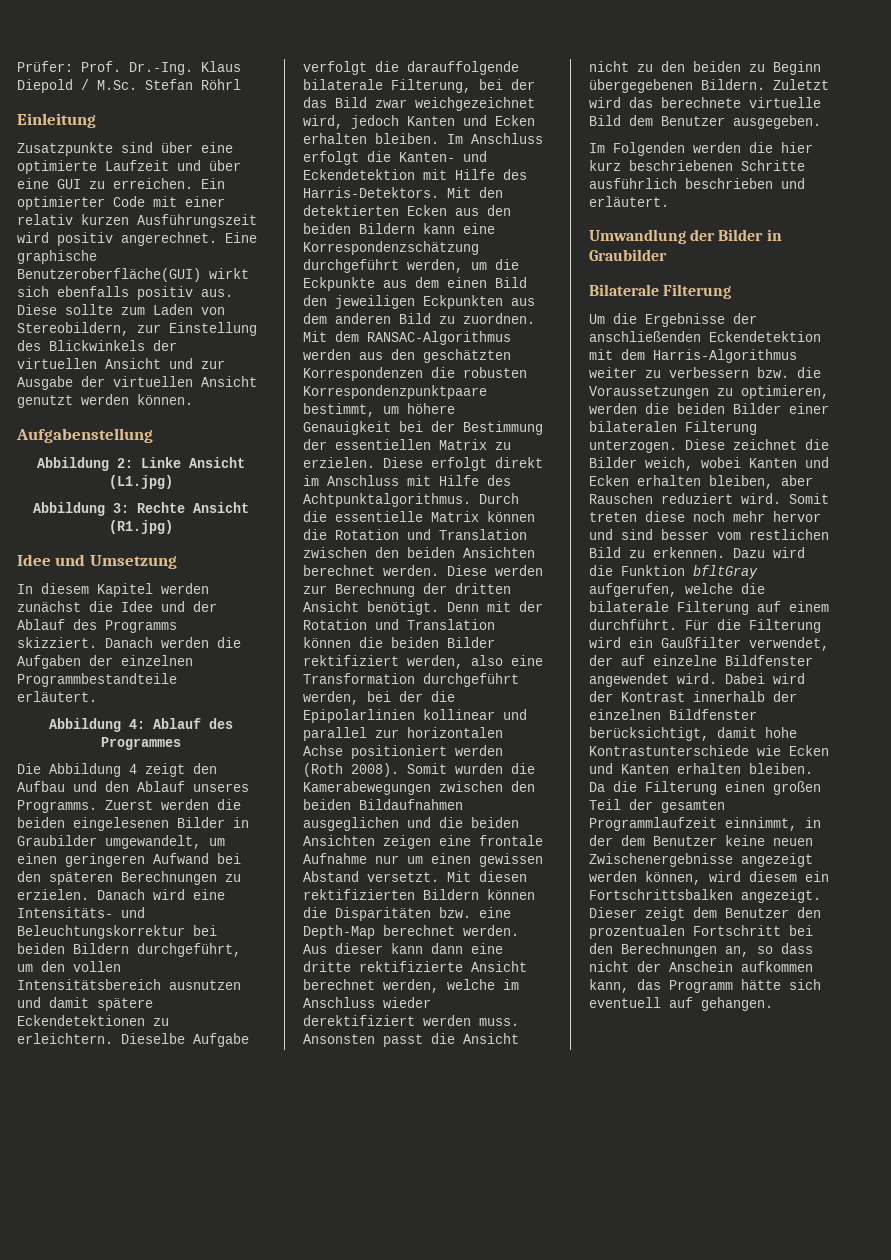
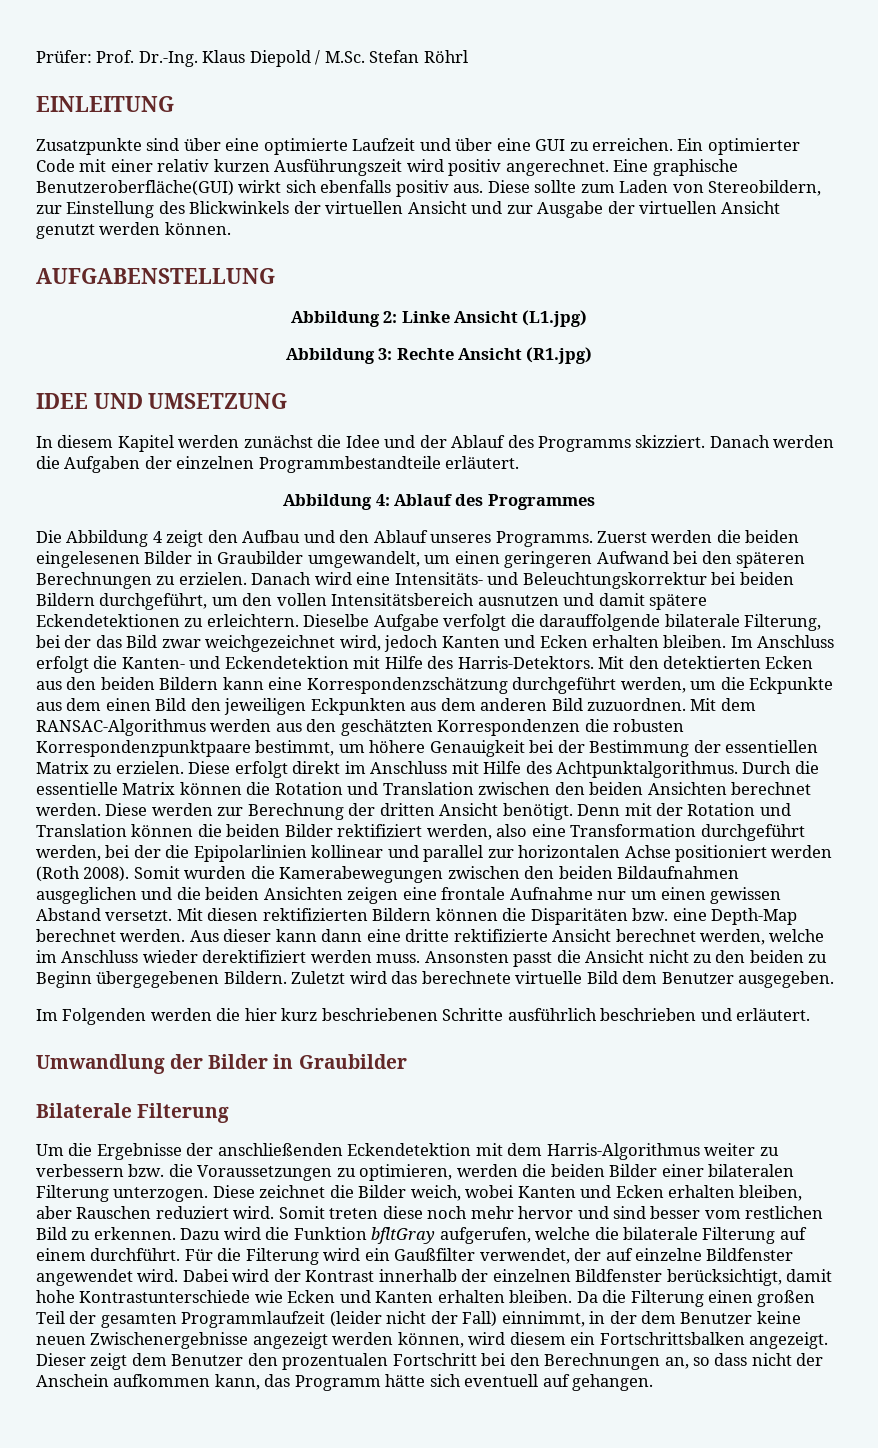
[17,113,96,128] Einleitung -> [36,96,174,112] EINLEITUNG
[16,428,153,443] Aufgabenstellung -> [36,268,275,284] AUFGABENSTELLUNG
[17,554,177,569] Idee und Umsetzung -> [36,393,288,409] IDEE UND UMSETZUNG
[439,313,535,324] zu zuordnen. -> [587,698,687,711] zuzuordnen.
(717, 824) none -> [329,1311,498,1327] (leider nicht der Fall)

